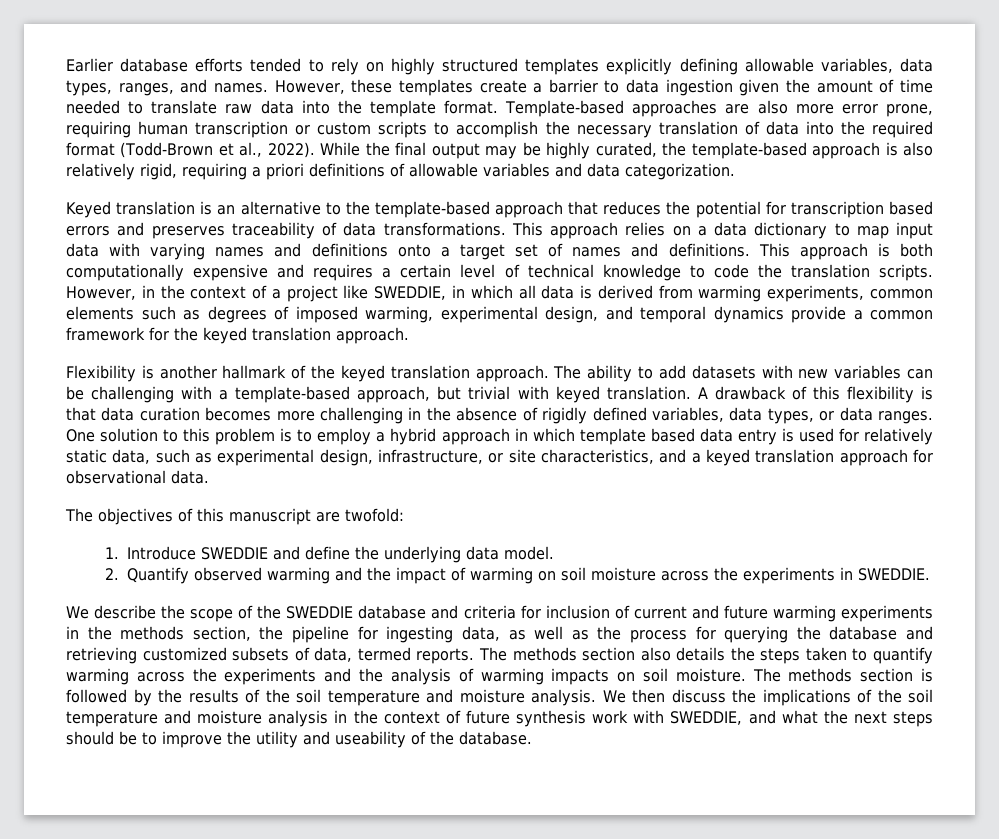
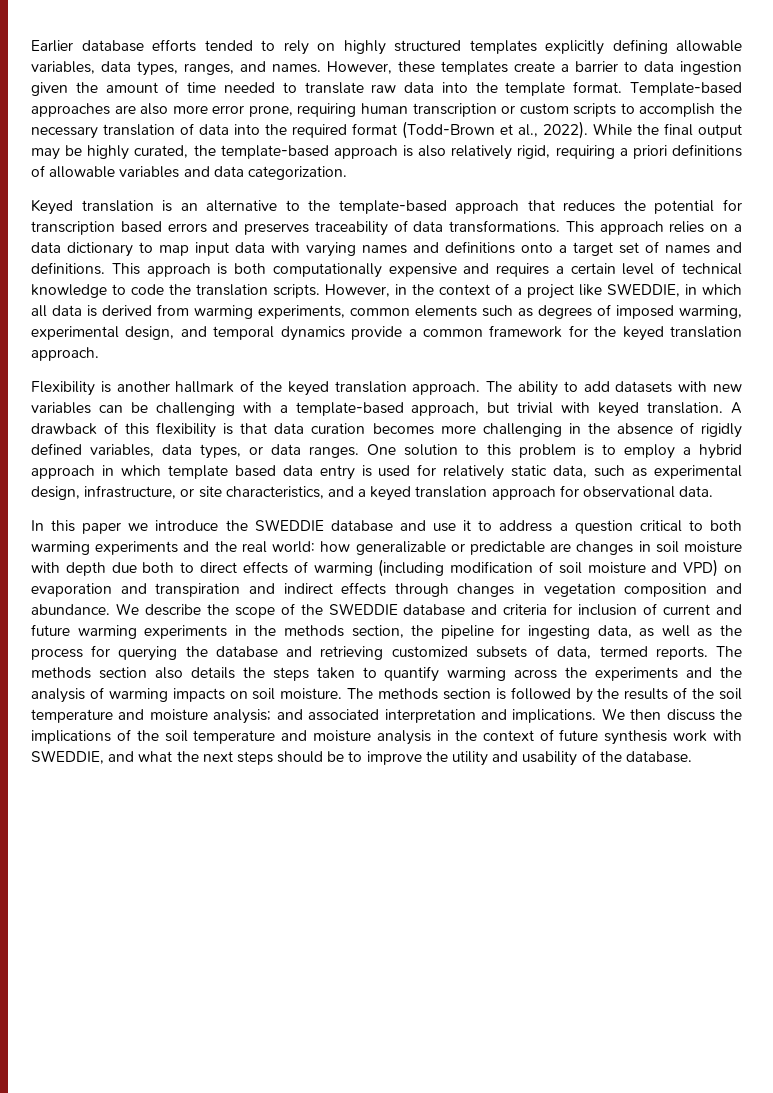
[65,508,404,525] [104,546,554,563] [104,567,930,584] The objectives of this manuscript are twofold: // 1. Introduce SWEDDIE and define the underlying data model. // 2. Quantify observed warming and the impact of warming on soil moisture across the experiments in SWEDDIE. // -> [31,519,743,534] [31,541,742,555] [31,559,742,577] [31,582,742,597] [31,604,110,615] In this paper we introduce the SWEDDIE database and use it to address a question critical to both warming experiments and the real world: how generalizable or predictable are changes in soil moisture with depth due both to direct effects of warming (including modification of soil moisture and VPD) on evaporation and transpiration and indirect effects through changes in vegetation composition and abundance.
[531,689,597,706] analysis. -> [213,709,597,724] analysis; and associated interpretation and implications.
[335,731,406,748] useability -> [522,751,578,766] usability

